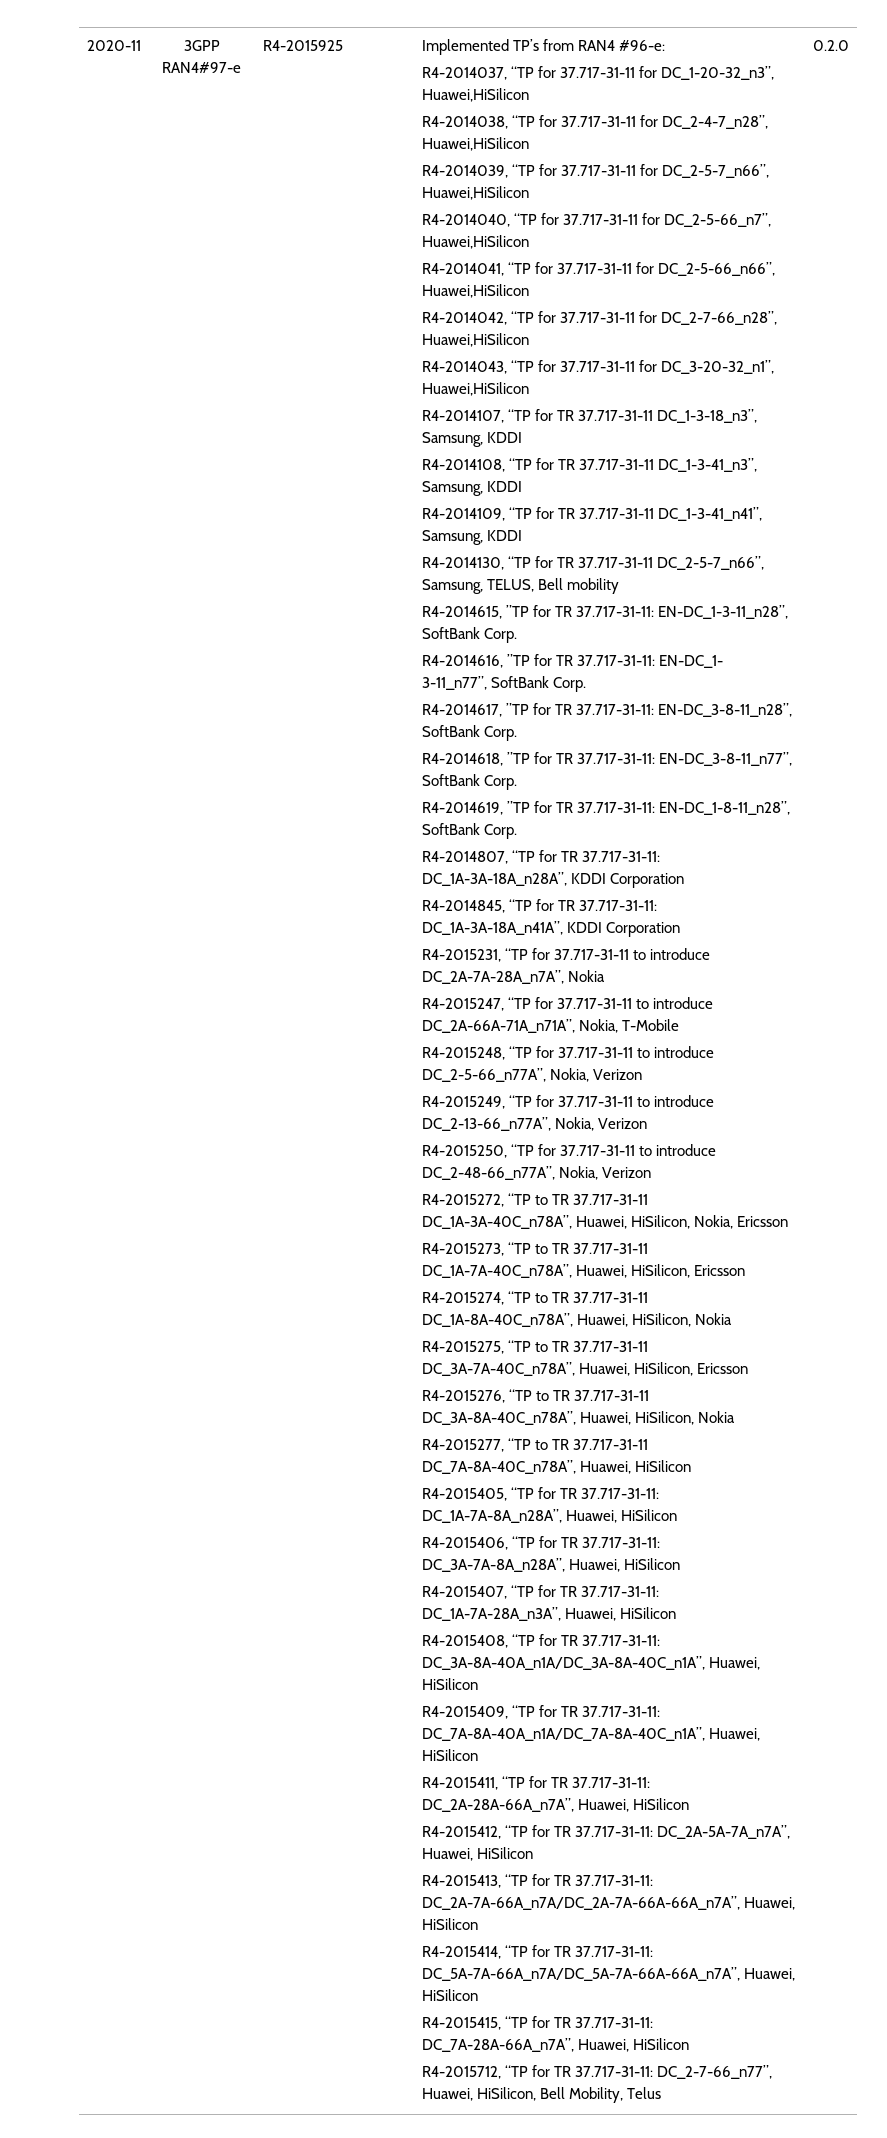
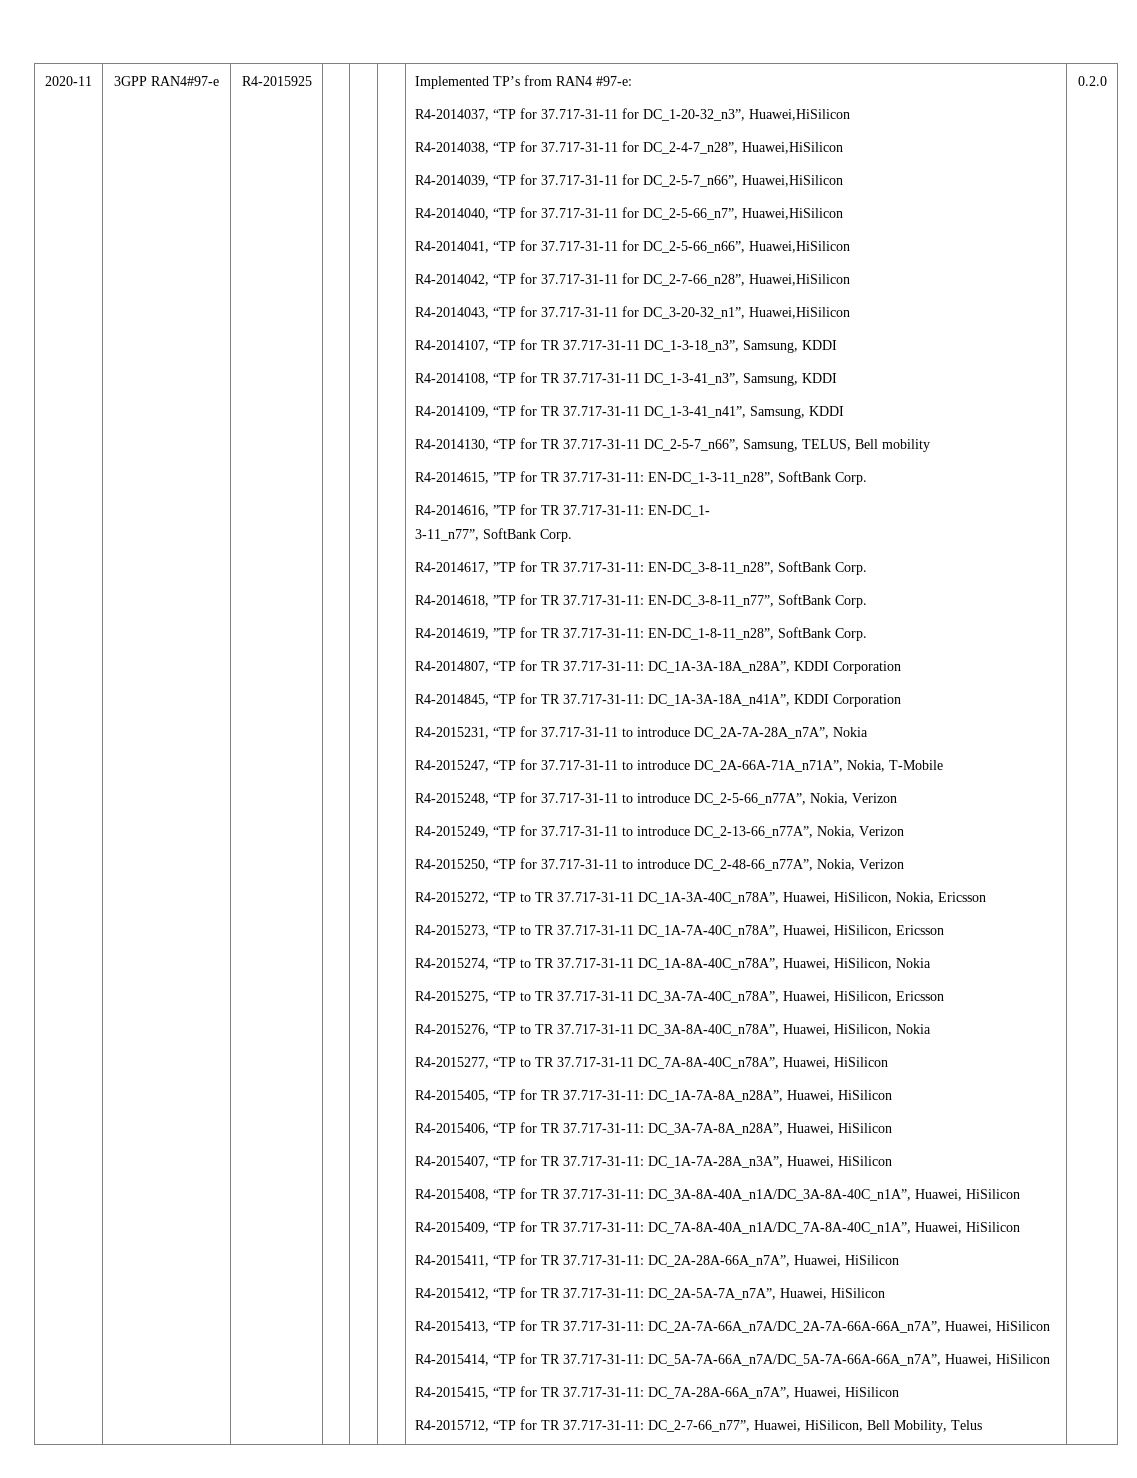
[618,40,665,51] #96-e: -> [596,76,633,86] #97-e:

